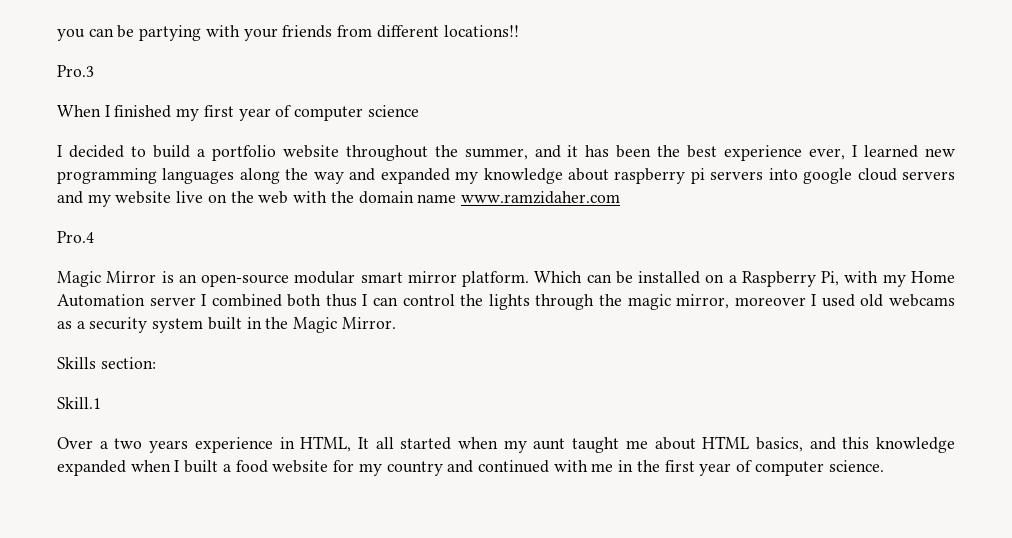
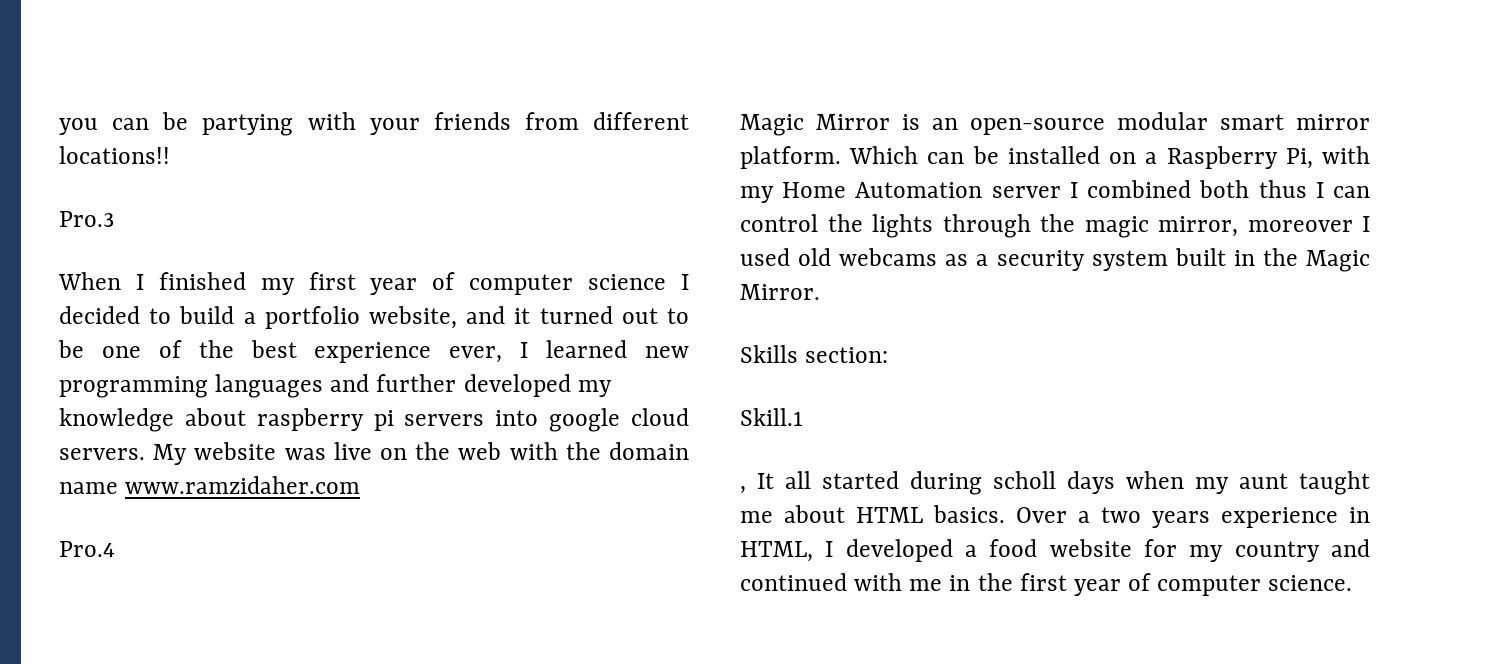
(419, 111) // -> (667, 282) none
[282,145,652,161] website throughout the summer, and it has been -> [369,306,690,329] [58,340,182,358] website, and it turned out to be one of
[239,168,450,184] along the way and expanded -> [330,374,571,397] and further developed
[902,171,955,180] [57,191,172,207] servers and my website -> [59,442,326,465] servers. My website was
(101, 403) none -> [740,471,1370,495] [740,505,1005,523] , It all started during scholl days when my aunt taught me about HTML basics.
[357,436,956,453] [57,460,219,476] It all started when my aunt taught me about HTML basics, and this knowledge expanded when I built -> [825,539,953,562] I developed

